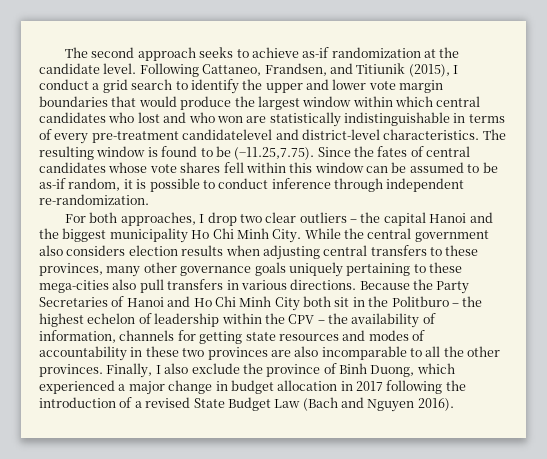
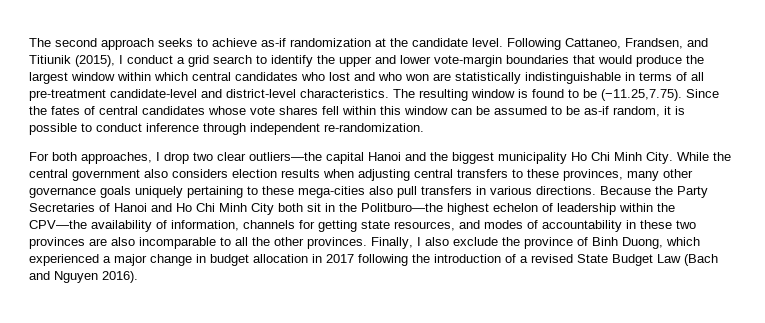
[368,80,444,93] vote margin -> [434,55,502,67] vote-margin
[54,129,273,144] every pre-treatment candidatelevel -> [691,72,704,81] [29,89,197,101] all pre-treatment candidate-level
[299,212,381,223] outliers – the -> [249,152,322,161] outliers—the
[391,296,483,307] Politburo – the -> [361,203,443,212] Politburo—the
[288,313,348,324] CPV – the -> [29,220,87,229] CPV—the
[278,334,339,341] resources -> [394,221,455,231] resources,

